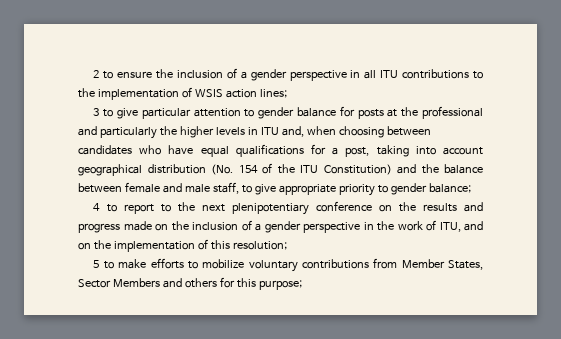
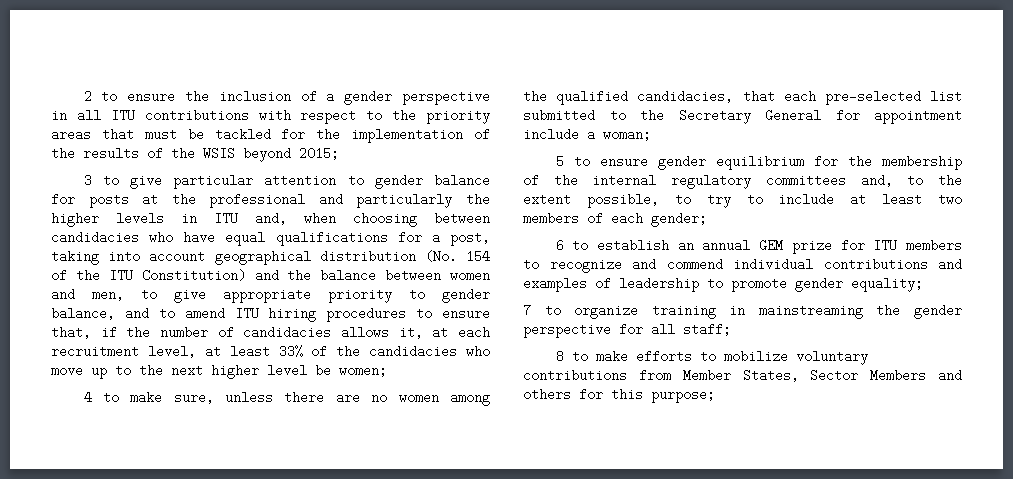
[473,71,483,79] [78,87,287,100] to the implementation of WSIS action lines; -> [258,109,490,124] [51,128,490,143] [51,147,339,162] with respect to the priority areas that must be tackled for the implementation of the results of the WSIS beyond 2015;
[78,145,132,155] candidates -> [51,231,139,244] candidacies
[124,182,239,194] female and male staff, -> [450,269,490,282] [51,288,124,301] women and men,
[428,183,471,193] [93,201,483,215] [78,220,483,233] [78,239,287,252] [93,260,100,268] balance; // 4 to report to the next plenipotentiary conference on the results and progress made on the inclusion of a gender perspective in the work of ITU, and on the implementation of this resolution; // 5 -> [51,307,490,322] [51,326,491,339] [51,345,490,358] [51,364,387,379] [83,391,490,406] [523,90,962,105] [523,109,962,124] [523,128,651,141] [555,155,962,170] [523,174,962,189] [523,193,962,208] [523,212,707,227] [555,239,963,254] [523,258,962,273] [523,277,923,292] [523,304,962,319] [523,323,731,338] [555,350,564,363] balance, and to amend ITU hiring procedures to ensure that, if the number of candidacies allows it, at each recruitment level, at least 33% of the candidacies who move up to the next higher level be women; // 4 to make sure, unless there are no women among the qualified candidacies, that each pre-selected list submitted to the Secretary General for appointment include a woman; // 5 to ensure gender equilibrium for the membership of the internal regulatory committees and, to the extent possible, to try to include at least two members of each gender; // 6 to establish an annual GEM prize for ITU members to recognize and commend individual contributions and examples of leadership to promote gender equality; // 7 to organize training in mainstreaming the gender perspective for all staff; // 8

